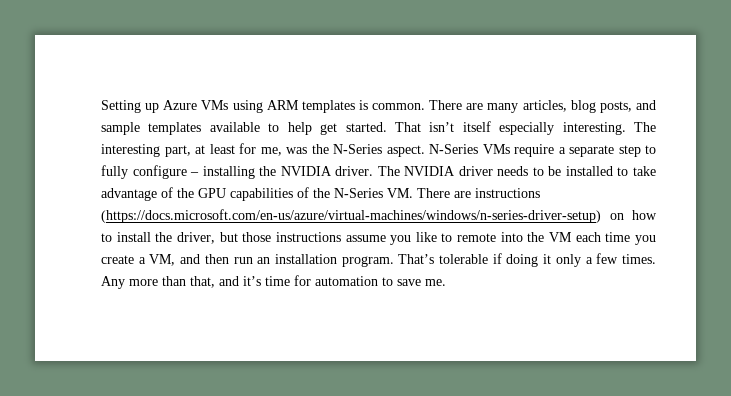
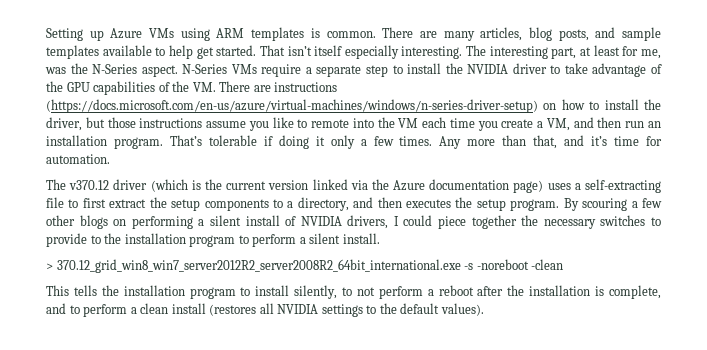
[101,165,613,179] fully configure – installing the NVIDIA driver. The NVIDIA driver needs to be installed -> [407,63,547,74] install the NVIDIA driver
[334,188,383,198] N-Series -> (190, 86) none
[315,276,446,286] automation to save me. -> [46,154,110,164] [46,179,661,193] [46,197,663,211] [46,215,661,229] [46,233,380,247] [46,259,564,273] [46,285,661,299] [46,303,484,317] automation. // The v370.12 driver (which is the current version linked via the Azure documentation page) uses a self-extracting file to first extract the setup components to a directory, and then executes the setup program. By scouring a few other blogs on performing a silent install of NVIDIA drivers, I could piece together the necessary switches to provide to the installation program to perform a silent install. // > 370.12_grid_win8_win7_server2012R2_server2008R2_64bit_international.exe -s -noreboot -clean // This tells the installation program to install silently, to not perform a reboot after the installation is complete, and to perform a clean install (restores all NVIDIA settings to the default values).

